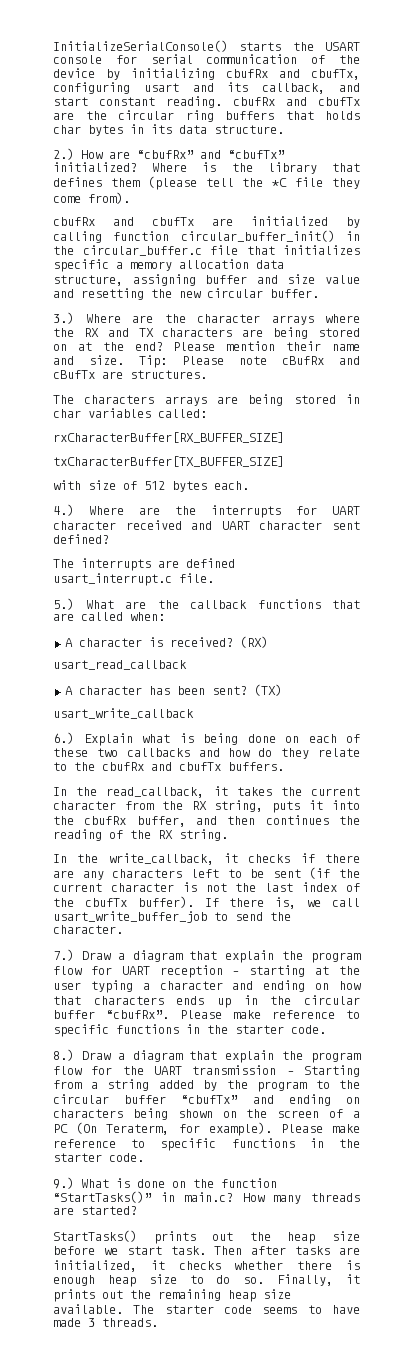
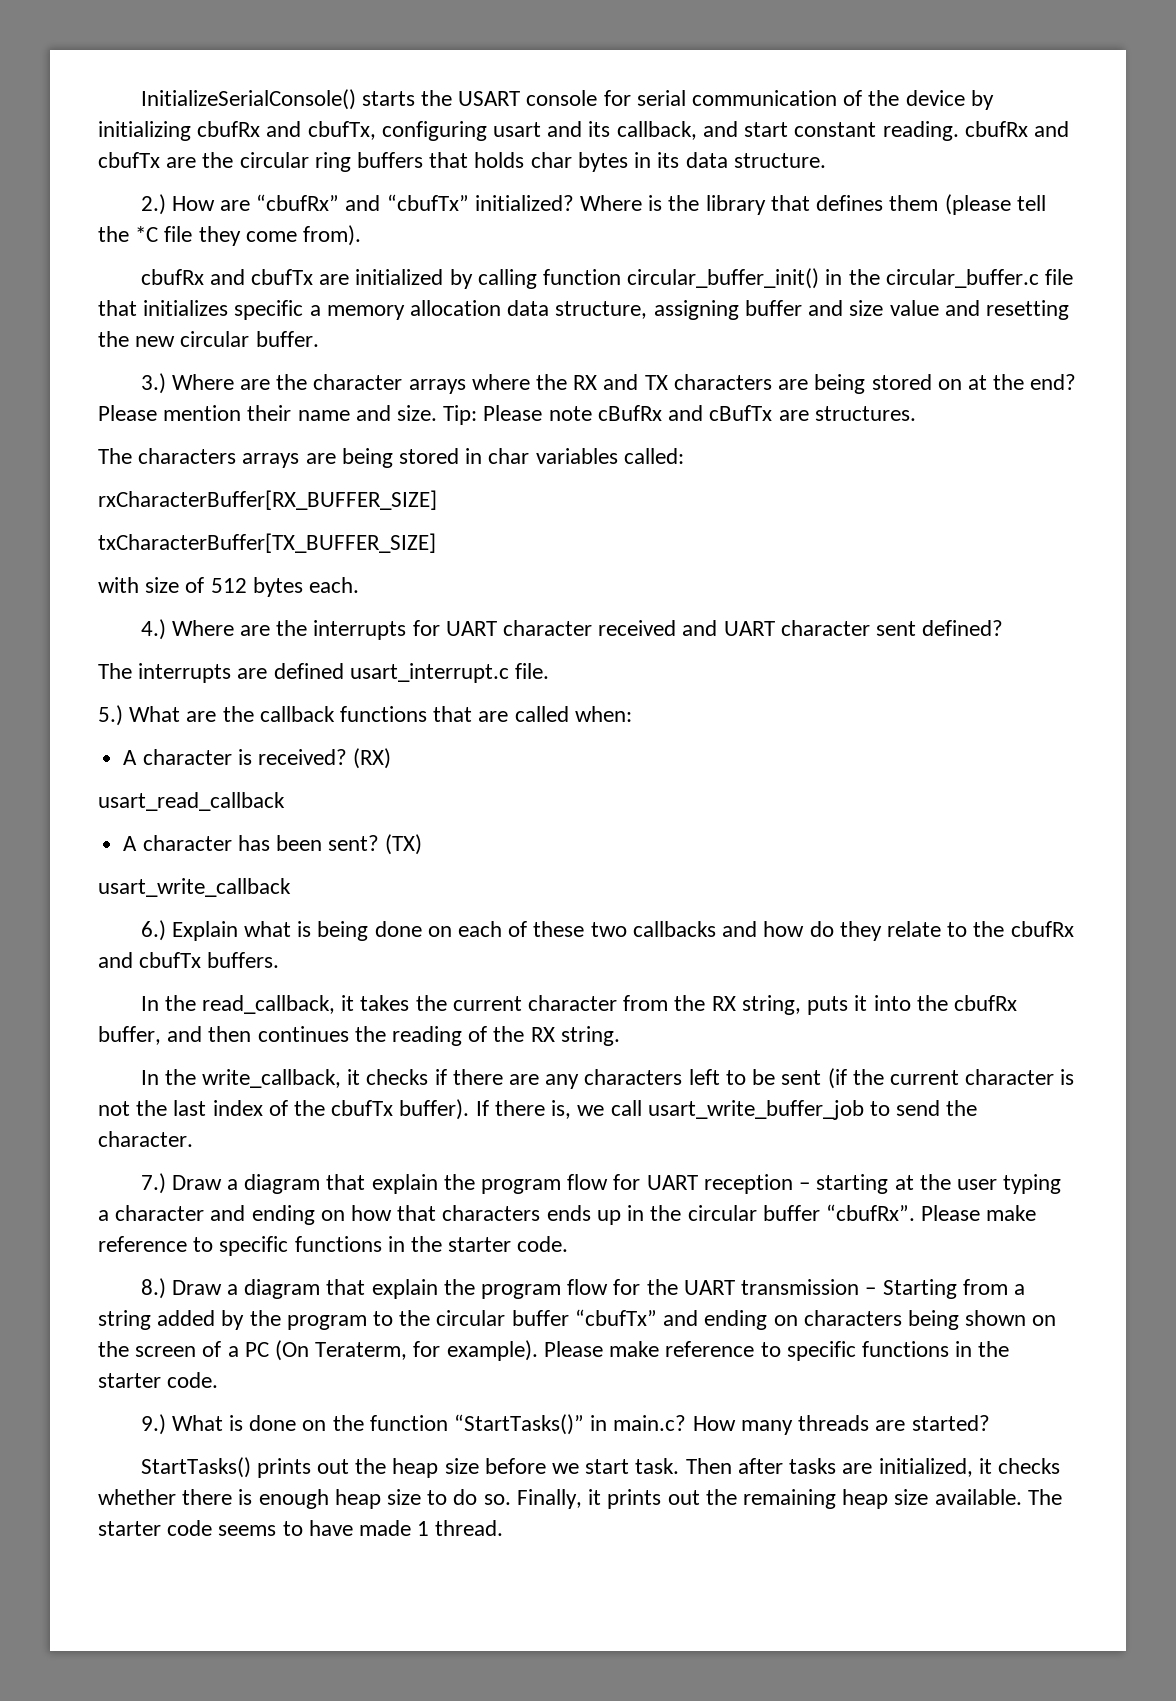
[88,1318,158,1327] 3 threads. -> [417,1520,504,1536] 1 thread.

